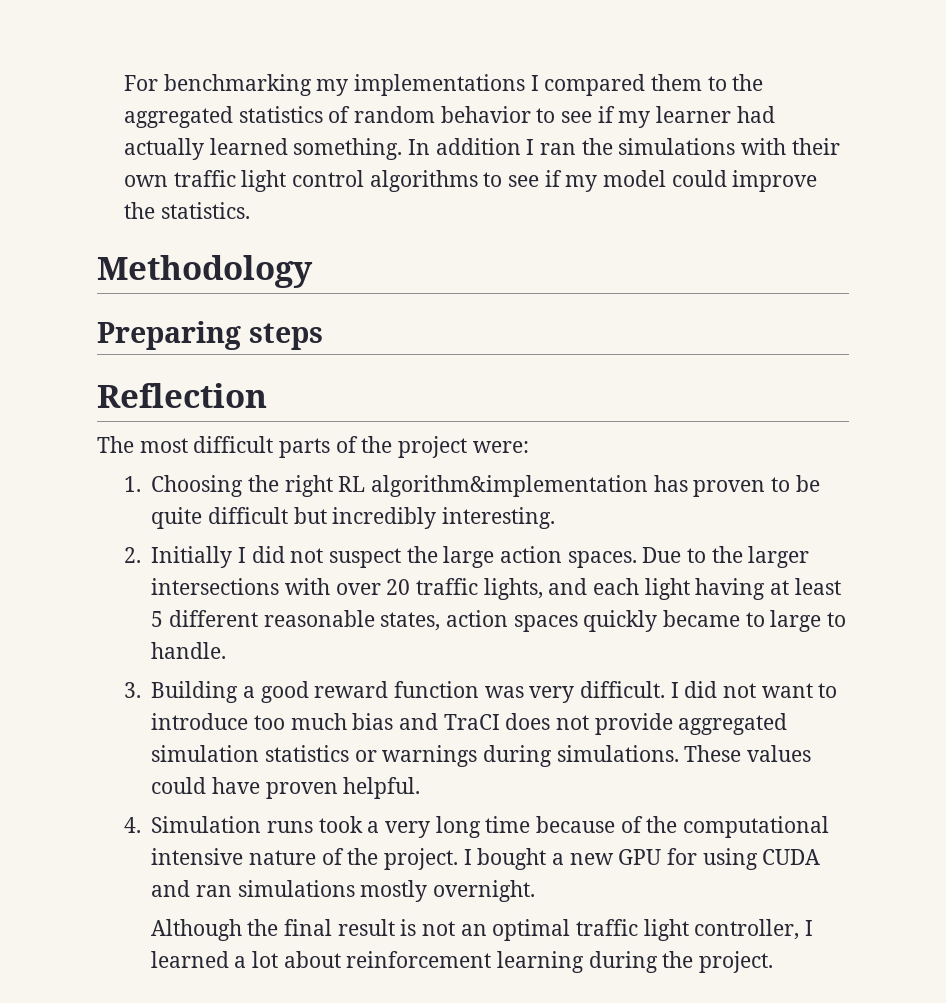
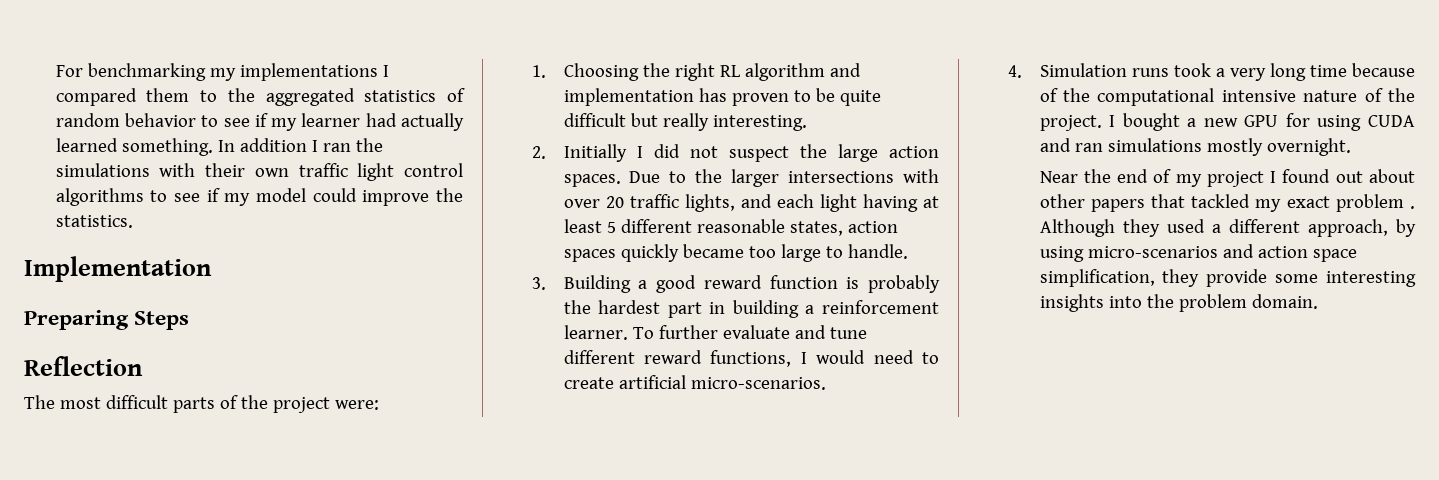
[97,255,313,288] Methodology -> [24,256,212,282] Implementation
[248,323,323,350] steps -> [134,311,190,330] Steps
[371,475,649,497] algorithm&implementation -> [744,63,861,81] [563,88,694,106] algorithm and implementation
[332,507,437,529] incredibly -> [662,113,709,131] really
[745,612,765,627] to -> [748,246,776,258] too
[484,681,838,703] [151,713,788,735] [151,745,812,767] [151,777,421,799] was very difficult. I did not want to introduce too much bias and TraCI does not provide aggregated simulation statistics or warnings during simulations. These values could have proven helpful. -> [846,275,940,293] [563,300,939,318] [563,325,867,340] [563,350,939,367] [563,375,826,390] is probably the hardest part in building a reinforcement learner. To further evaluate and tune different reward functions, I would need to create artificial micro-scenarios.
[150,919,814,941] [150,951,774,973] Although the final result is not an optimal traffic light controller, I learned a lot about reinforcement learning during the project. -> [1039,169,1415,187] [1039,194,1415,212] [1039,219,1416,237] [1039,244,1357,262] [1039,269,1416,287] [1039,294,1318,312] Near the end of my project I found out about other papers that tackled my exact problem . Although they used a different approach, by using micro-scenarios and action space simplification, they provide some interesting insights into the problem domain.

